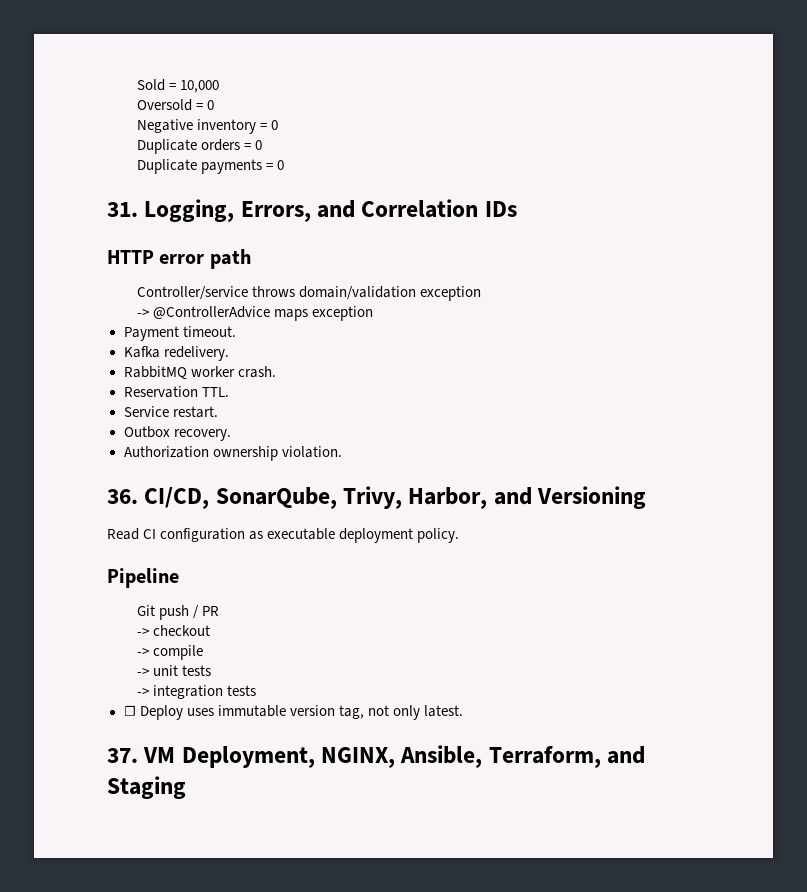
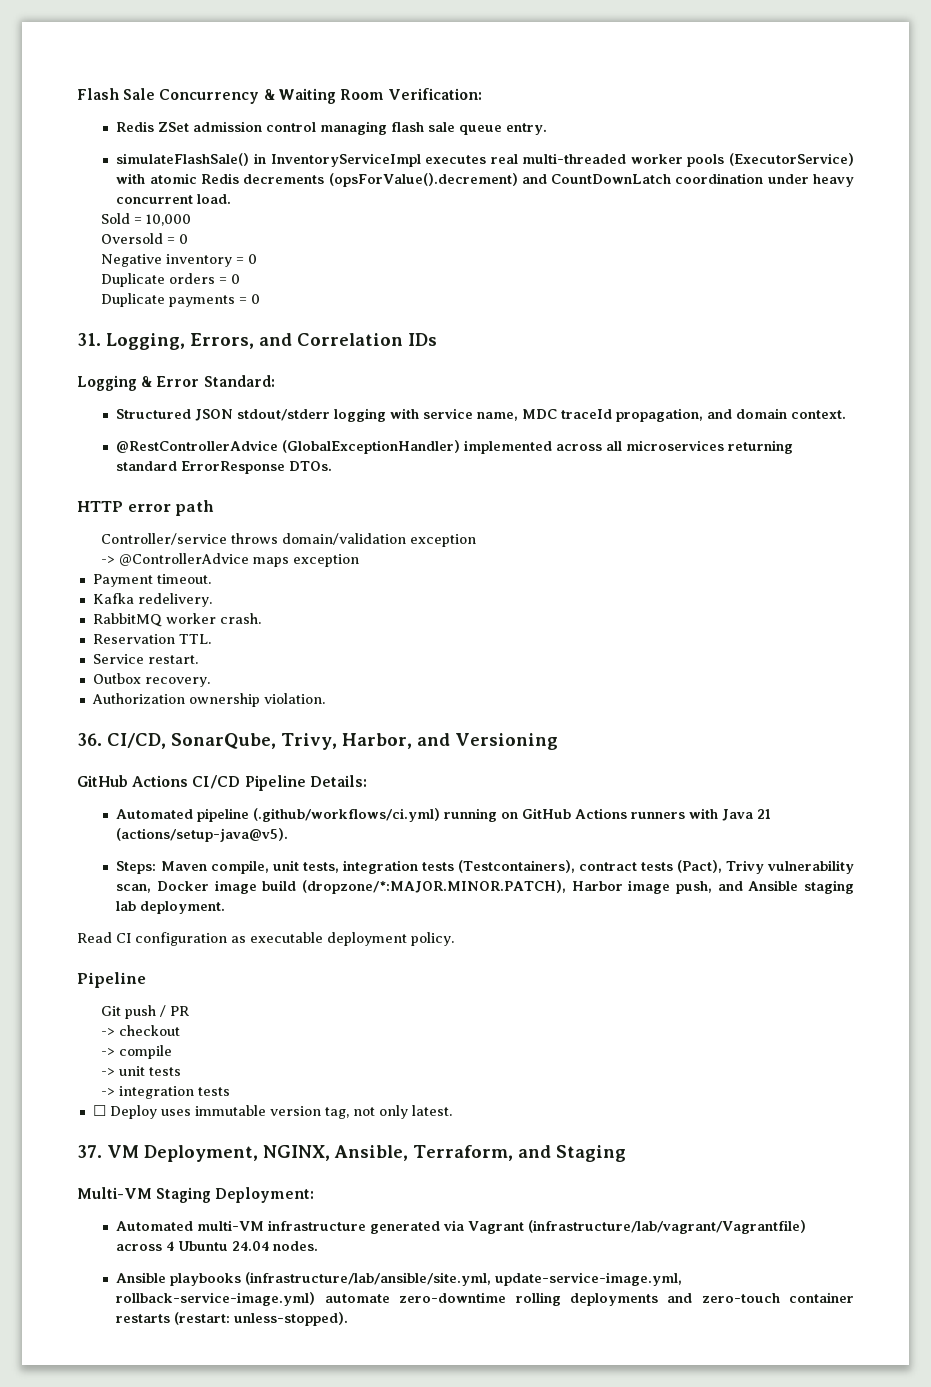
(136, 85) none -> [77,88,483,104] [116,121,548,135] [116,153,854,167] [116,173,855,187] [116,194,232,204] Flash Sale Concurrency & Waiting Room Verification: // Redis ZSet admission control managing flash sale queue entry. // simulateFlashSale() in InventoryServiceImpl executes real multi-threaded worker pools (ExecutorService) with atomic Redis decrements (opsForValue().decrement) and CountDownLatch coordination under heavy concurrent load. //
(517, 209) none -> [77,375,275,391] [116,408,847,422] [116,440,794,454] [116,461,333,474] // Logging & Error Standard: // Structured JSON stdout/stderr logging with service name, MDC traceId propagation, and domain context. // @RestControllerAdvice (GlobalExceptionHandler) implemented across all microservices returning standard ErrorResponse DTOs.
(647, 497) none -> [77,775,367,791] [116,808,772,822] [116,828,289,842] [116,860,855,874] [116,880,855,894] [116,901,226,914] // GitHub Actions CI/CD Pipeline Details: // Automated pipeline (.github/workflows/ci.yml) running on GitHub Actions runners with Java 21 (actions/setup-java@v5). // Steps: Maven compile, unit tests, integration tests (Testcontainers), contract tests (Pact), Trivy vulnerability scan, Docker image build (dropzone/*:MAJOR.MINOR.PATCH), Harbor image push, and Ansible staging lab deployment.
(186, 787) none -> [77,1187,315,1203] [116,1220,807,1234] [116,1241,319,1251] [116,1272,683,1286] [116,1292,854,1306] [116,1312,349,1326] // Multi-VM Staging Deployment: // Automated multi-VM infrastructure generated via Vagrant (infrastructure/lab/vagrant/Vagrantfile) across 4 Ubuntu 24.04 nodes. // Ansible playbooks (infrastructure/lab/ansible/site.yml, update-service-image.yml, rollback-service-image.yml) automate zero-downtime rolling deployments and zero-touch container restarts (restart: unless-stopped).

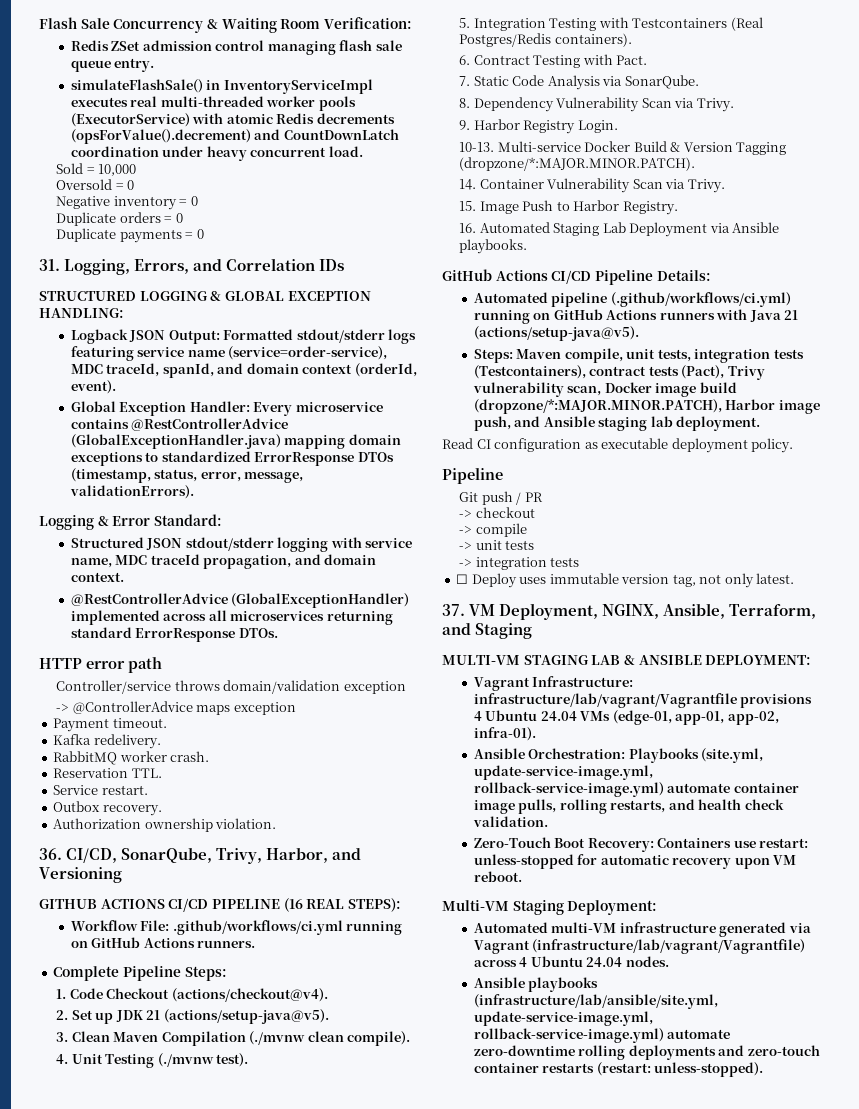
(437, 339) none -> [39,291,371,301] [39,308,124,318] [70,329,417,344] [70,346,388,361] [70,363,417,378] [70,380,116,394] [70,401,383,416] [70,418,289,431] [70,434,401,449] [70,451,394,466] [70,468,304,483] [69,485,194,499] // STRUCTURED LOGGING & GLOBAL EXCEPTION HANDLING: // Logback JSON Output: Formatted stdout/stderr logs featuring service name (service=order-service), MDC traceId, spanId, and domain context (orderId, event). // Global Exception Handler: Every microservice contains @RestControllerAdvice (GlobalExceptionHandler.java) mapping domain exceptions to standardized ErrorResponse DTOs (timestamp, status, error, message, validationErrors).
(558, 741) none -> [39,898,401,912] [70,920,403,935] [70,937,256,948] [53,966,227,981] [56,988,328,1002] [56,1009,329,1024] [56,1031,411,1046] [56,1053,249,1068] [459,17,763,31] [459,33,632,47] [459,54,648,68] [459,75,699,90] [459,97,734,112] [459,119,618,134] [459,141,787,155] [459,157,696,171] [459,178,725,193] [459,200,678,215] [459,222,780,237] [459,239,528,254] // GITHUB ACTIONS CI/CD PIPELINE (16 REAL STEPS): // Workflow File: .github/workflows/ci.yml running on GitHub Actions runners. // Complete Pipeline Steps: // 1. Code Checkout (actions/checkout@v4). // 2. Set up JDK 21 (actions/setup-java@v5). // 3. Clean Maven Compilation (./mvnw clean compile). // 4. Unit Testing (./mvnw test). // 5. Integration Testing with Testcontainers (Real Postgres/Redis containers). // 6. Contract Testing with Pact. // 7. Static Code Analysis via SonarQube. // 8. Dependency Vulnerability Scan via Trivy. // 9. Harbor Registry Login. // 10-13. Multi-service Docker Build & Version Tagging (dropzone/*:MAJOR.MINOR.PATCH). // 14. Container Vulnerability Scan via Trivy. // 15. Image Push to Harbor Registry. // 16. Automated Staging Lab Deployment via Ansible playbooks.
(626, 1153) none -> [442,655,812,665] [473,676,634,691] [473,693,813,708] [473,710,779,725] [473,727,536,741] [473,748,764,763] [473,765,653,780] [473,782,799,797] [473,799,784,814] [472,816,548,827] [473,837,809,852] [473,854,797,869] [473,871,522,882] // MULTI-VM STAGING LAB & ANSIBLE DEPLOYMENT: // Vagrant Infrastructure: infrastructure/lab/vagrant/Vagrantfile provisions 4 Ubuntu 24.04 VMs (edge-01, app-01, app-02, infra-01). // Ansible Orchestration: Playbooks (site.yml, update-service-image.yml, rollback-service-image.yml) automate container image pulls, rolling restarts, and health check validation. // Zero-Touch Boot Recovery: Containers use restart: unless-stopped for automatic recovery upon VM reboot.

